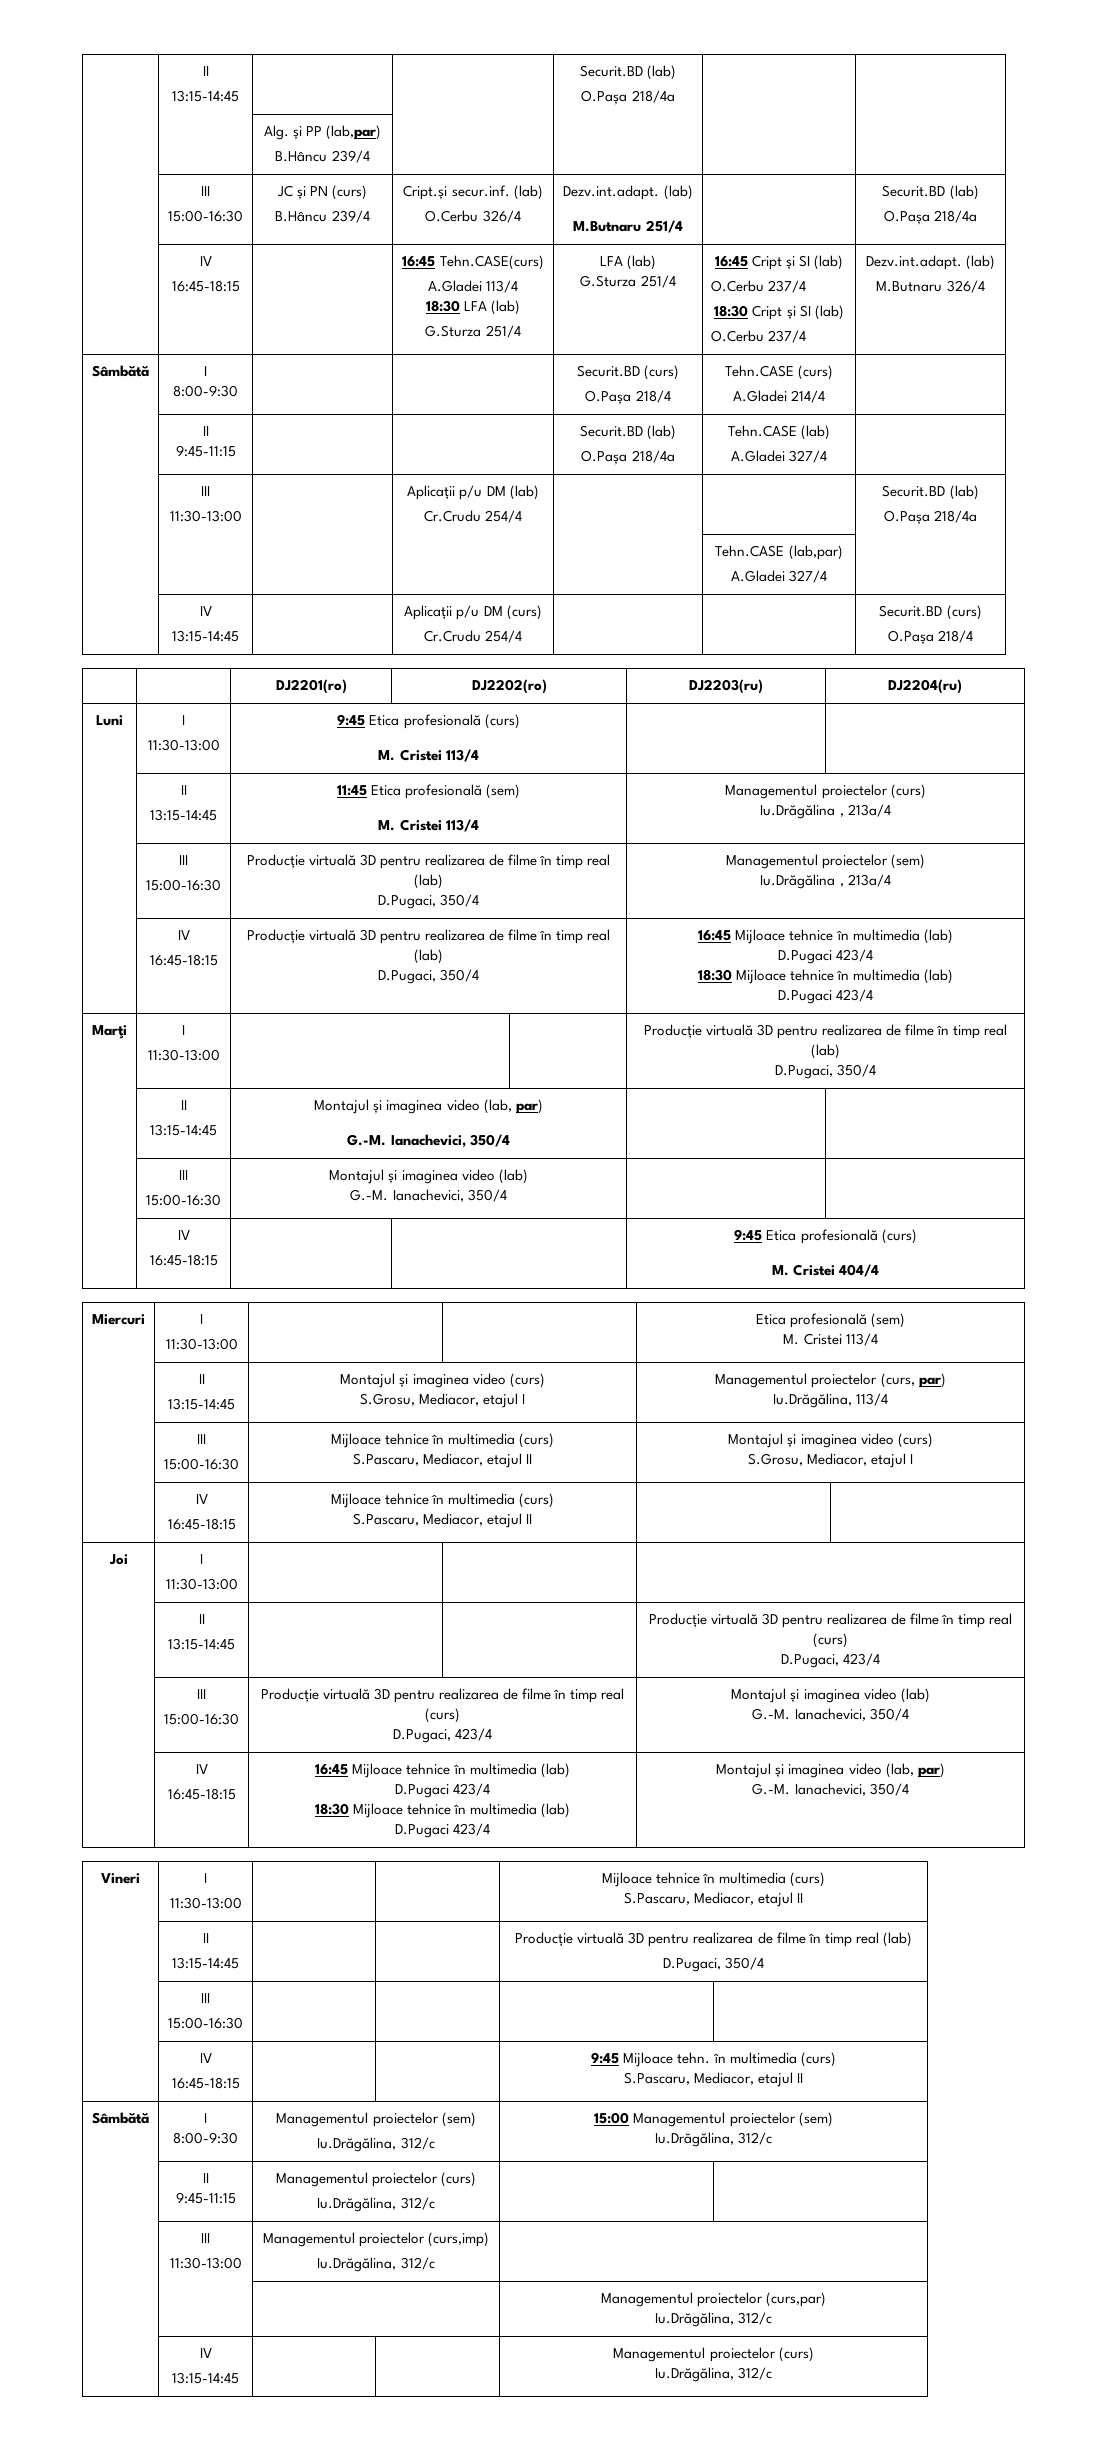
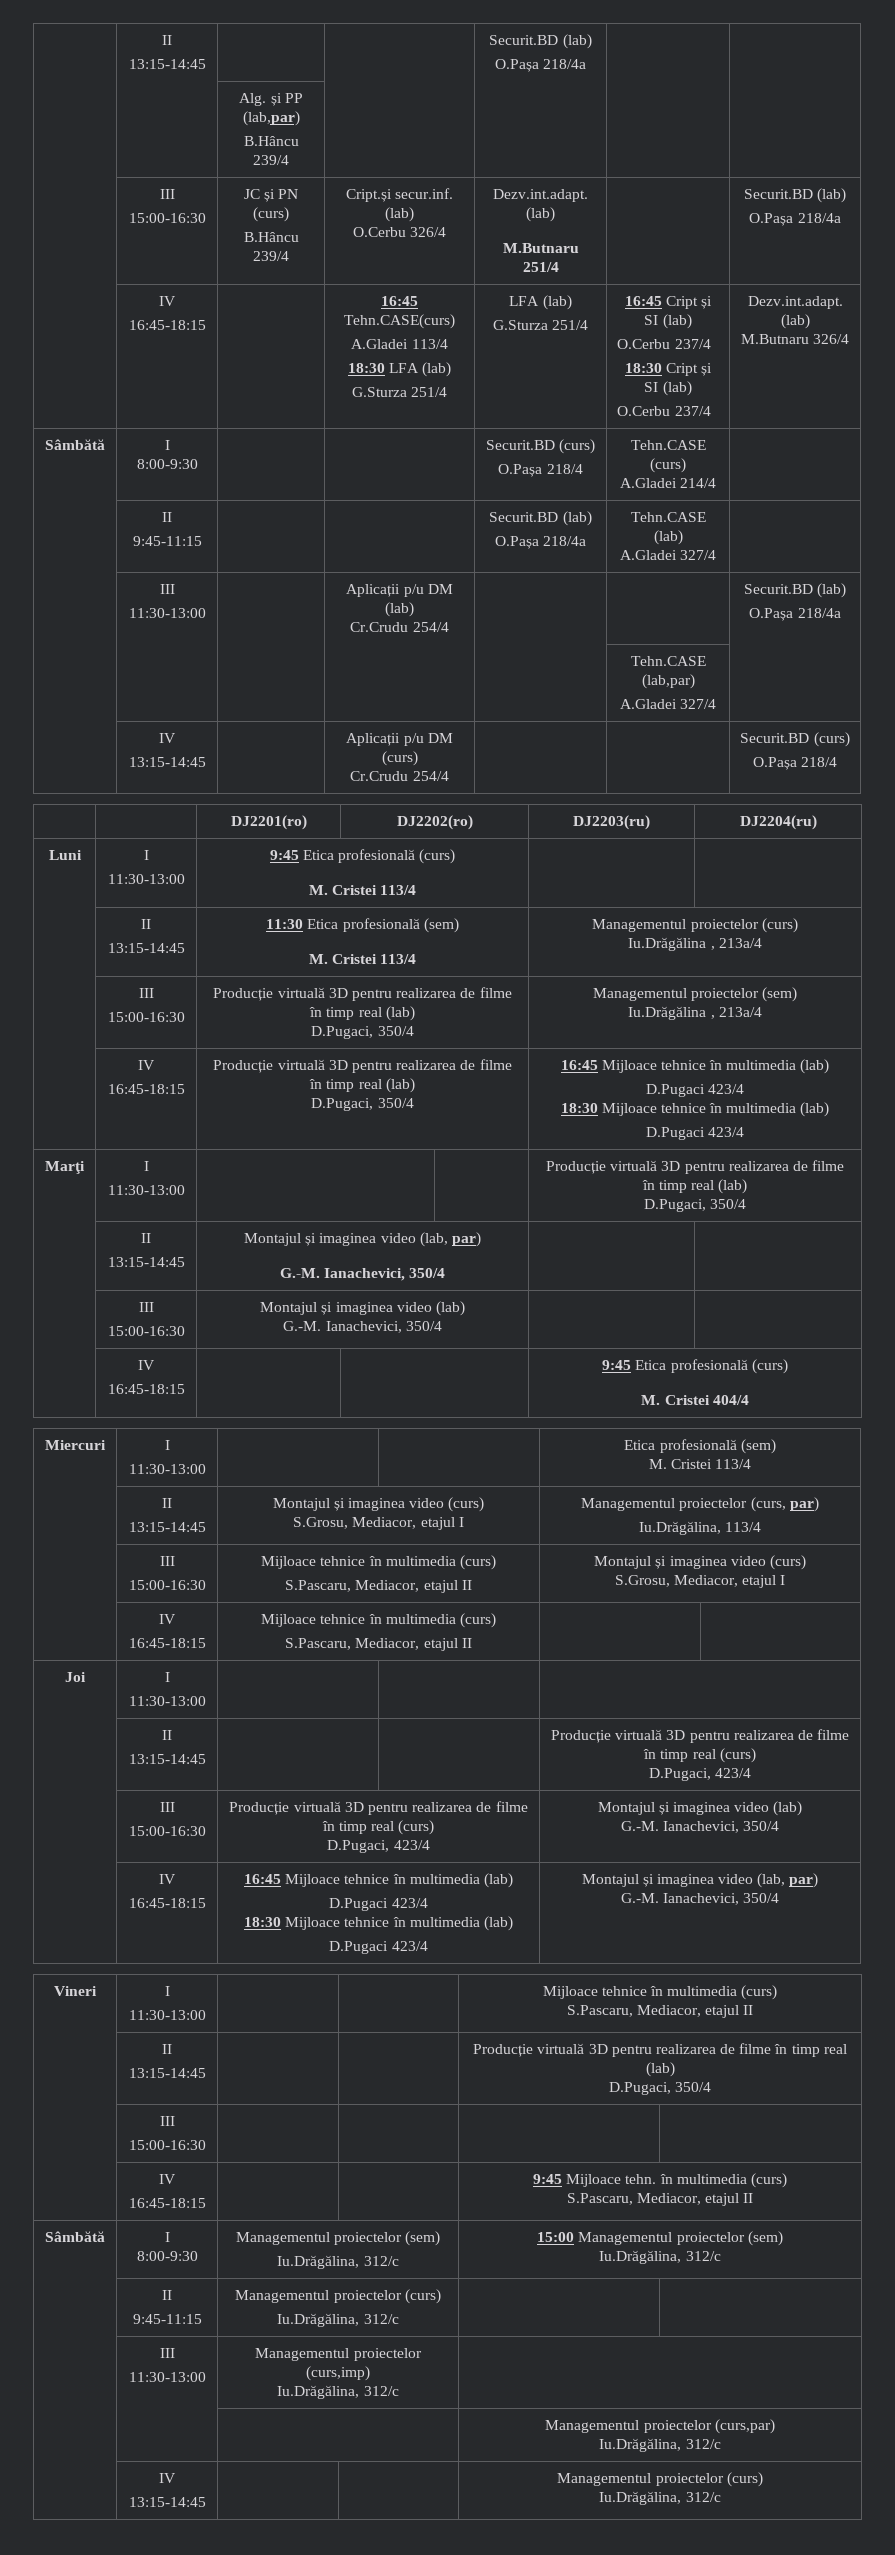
[336,785,367,796] 11:45 -> [266,919,304,929] 11:30

